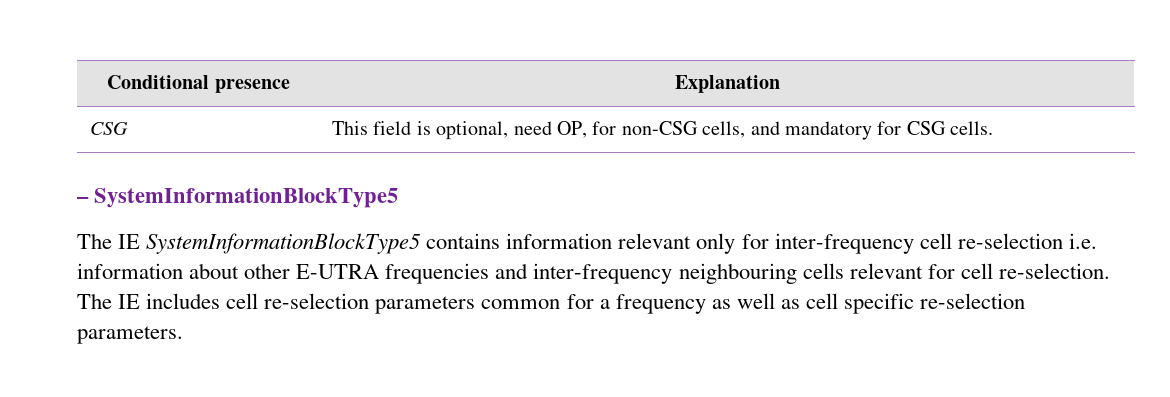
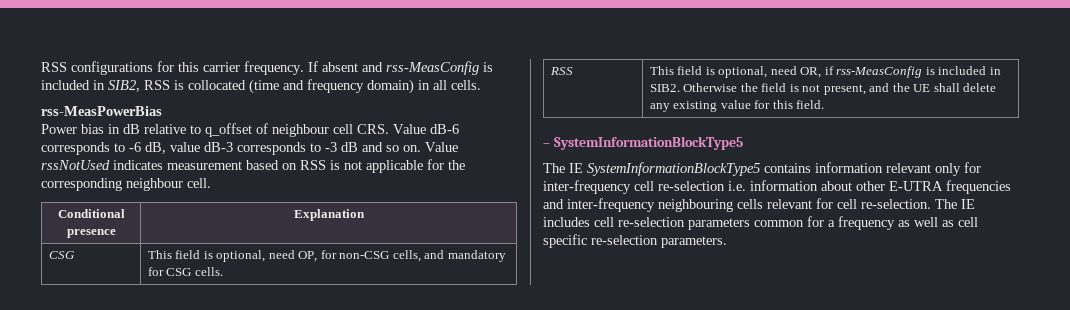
(107, 82) none -> [41,61,493,75] [41,79,481,94] [41,106,162,116] [41,123,459,137] [41,142,458,155] [41,159,465,173] [41,178,211,191] RSS configurations for this carrier frequency. If absent and rss-MeasConfig is included in SIB2, RSS is collocated (time and frequency domain) in all cells. // rss-MeasPowerBias // Power bias in dB relative to q_offset of neighbour cell CRS. Value dB-6 corresponds to -6 dB, value dB-3 corresponds to -3 dB and so on. Value rssNotUsed indicates measurement based on RSS is not applicable for the corresponding neighbour cell. //
(994, 128) none -> [549,67,573,75] [649,66,1001,78] [649,83,997,95] [649,100,825,112] // RSS | This field is optional, need OR, if rss-MeasConfig is included in SIB2. Otherwise the field is not present, and the UE shall delete any existing value for this field.

